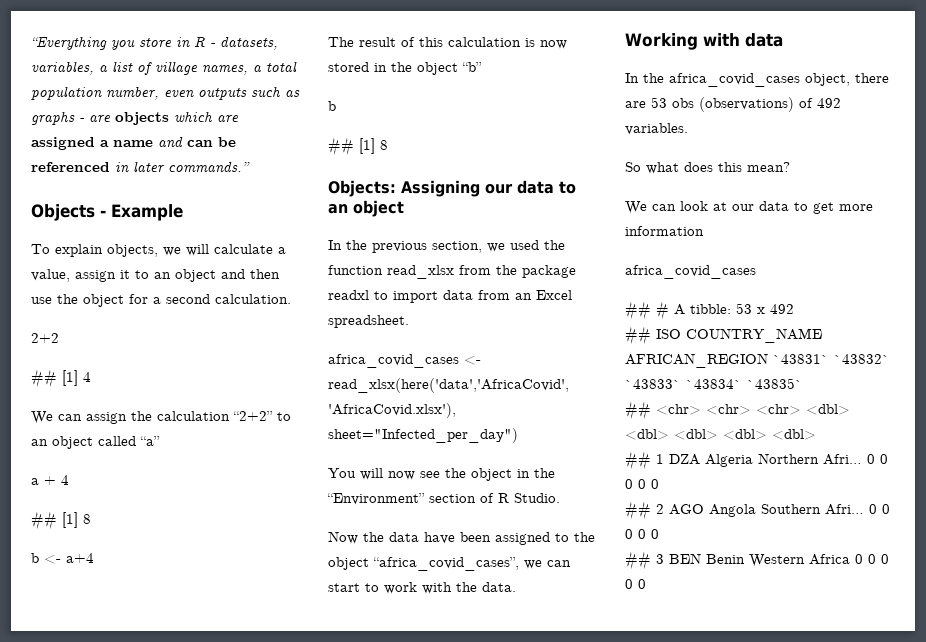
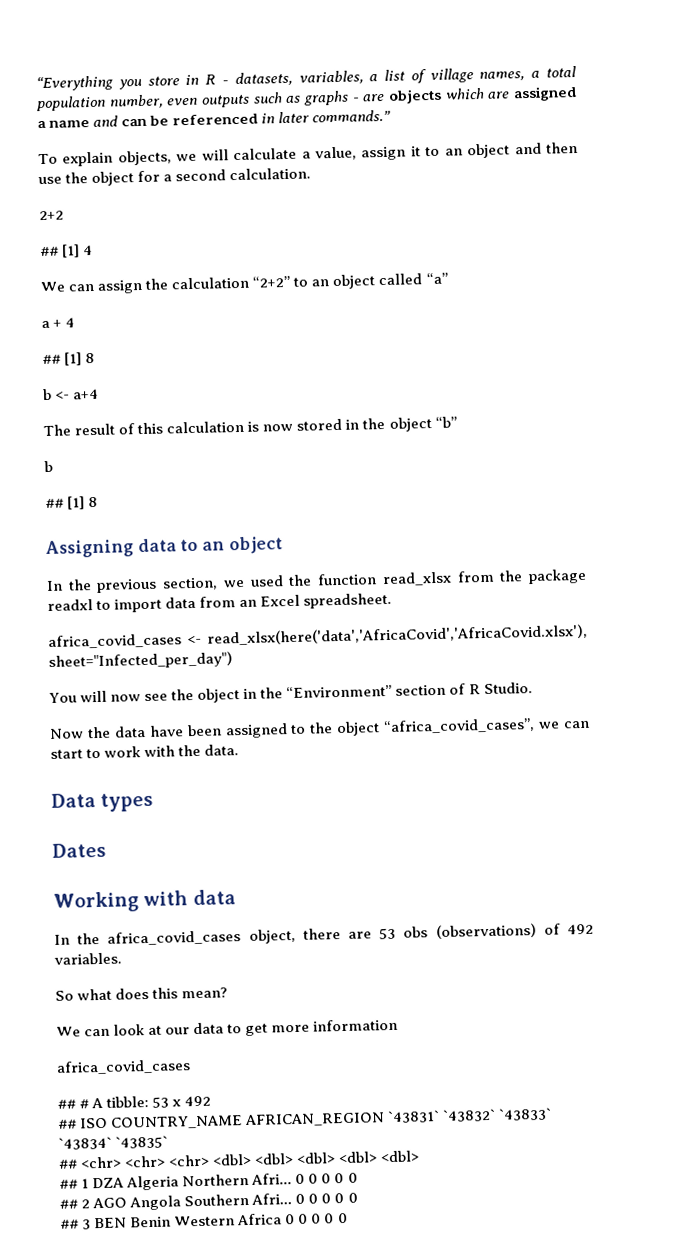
[31,204,183,221] // Objects - Example -> (392, 116) none
[328,180,513,197] Objects: Assigning our -> [45,539,134,559] Assigning
(516, 587) none -> [51,792,154,812] [52,842,106,858] // Data types // Dates

